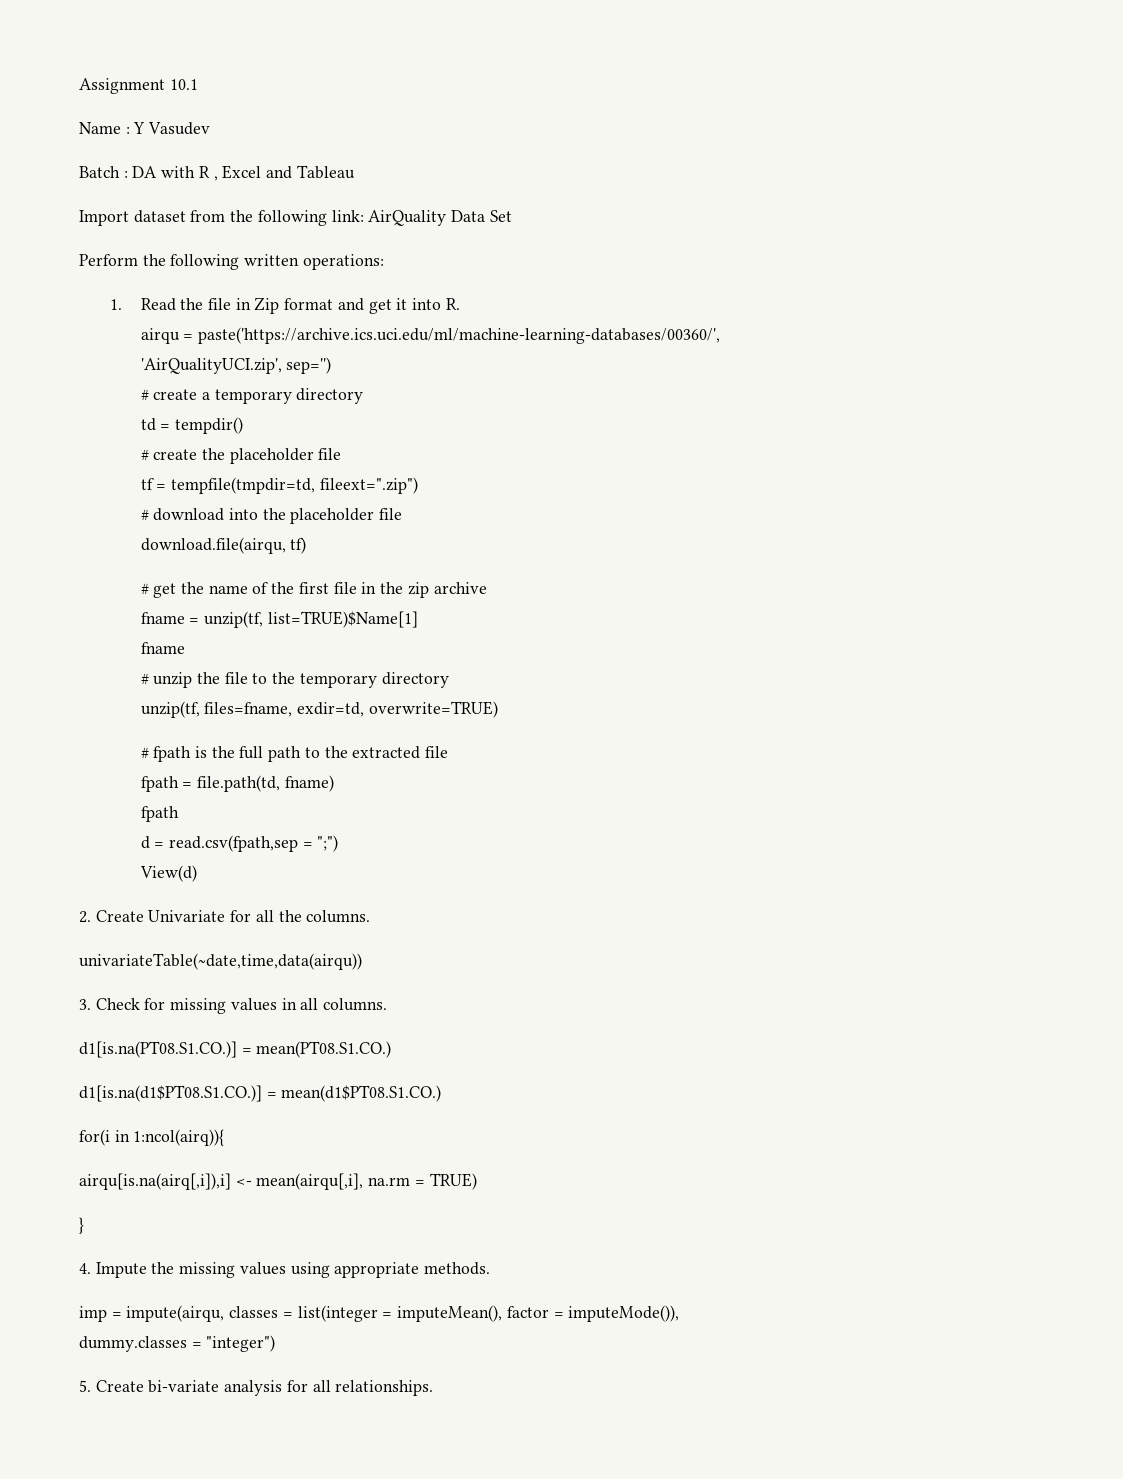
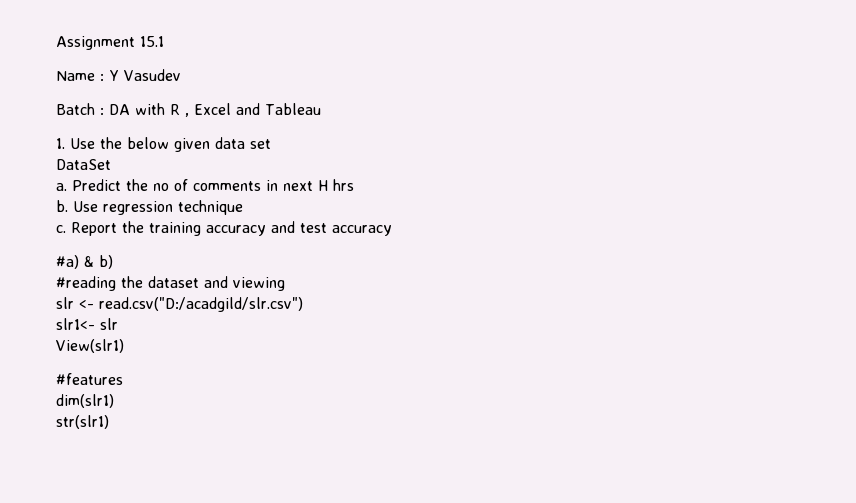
[169,79,198,90] 10.1 -> [140,36,164,47] 15.1
[79,210,512,226] [79,254,384,270] [109,297,460,314] [140,327,720,344] [140,357,332,374] [140,388,364,404] [140,417,243,434] [140,448,342,464] [140,477,418,494] [140,508,403,524] [140,537,307,554] [140,582,487,598] [140,611,418,628] [140,642,185,654] [140,672,449,688] [140,701,498,718] [140,746,449,762] [140,775,334,792] [140,806,179,822] [140,835,339,852] [139,865,197,882] [79,910,371,923] [79,953,362,970] [79,998,388,1014] [79,1041,392,1058] [79,1085,442,1102] [79,1129,225,1146] [79,1173,477,1190] [79,1217,84,1234] [79,1262,491,1278] [79,1305,680,1322] [79,1335,276,1352] [79,1380,434,1396] Import dataset from the following link: AirQuality Data Set // Perform the following written operations: // 1. Read the file in Zip format and get it into R. // airqu = paste('https://archive.ics.uci.edu/ml/machine-learning-databases/00360/', // 'AirQualityUCI.zip', sep='') // # create a temporary directory // td = tempdir() // # create the placeholder file // tf = tempfile(tmpdir=td, fileext=".zip") // # download into the placeholder file // download.file(airqu, tf) // # get the name of the first file in the zip archive // fname = unzip(tf, list=TRUE)$Name[1] // fname // # unzip the file to the temporary directory // unzip(tf, files=fname, exdir=td, overwrite=TRUE) // # fpath is the full path to the extracted file // fpath = file.path(td, fname) // fpath // d = read.csv(fpath,sep = ";") // View(d) // 2. Create Univariate for all the columns. // univariateTable(~date,time,data(airqu)) // 3. Check for missing values in all columns. // d1[is.na(PT08.S1.CO.)] = mean(PT08.S1.CO.) // d1[is.na(d1$PT08.S1.CO.)] = mean(d1$PT08.S1.CO.) // for(i in 1:ncol(airq)){ // airqu[is.na(airq[,i]),i] <- mean(airqu[,i], na.rm = TRUE) // } // 4. Impute the missing values using appropriate methods. // imp = impute(airqu, classes = list(integer = imputeMean(), factor = imputeMode()), // dummy.classes = "integer") // 5. Create bi-variate analysis for all relationships. -> [56,137,271,152] [56,159,111,170] [56,179,354,191] [56,200,243,215] [56,221,392,236] [56,255,113,269] [56,276,285,291] [56,297,303,312] [56,318,118,330] [56,339,124,353] [56,373,123,385] [56,394,114,408] [56,415,109,429] 1. Use the below given data set // DataSet // a. Predict the no of comments in next H hrs // b. Use regression technique // c. Report the training accuracy and test accuracy // #a) & b) // #reading the dataset and viewing // slr <- read.csv("D:/acadgild/slr.csv") // slr1<- slr // View(slr1) // #features // dim(slr1) // str(slr1)

